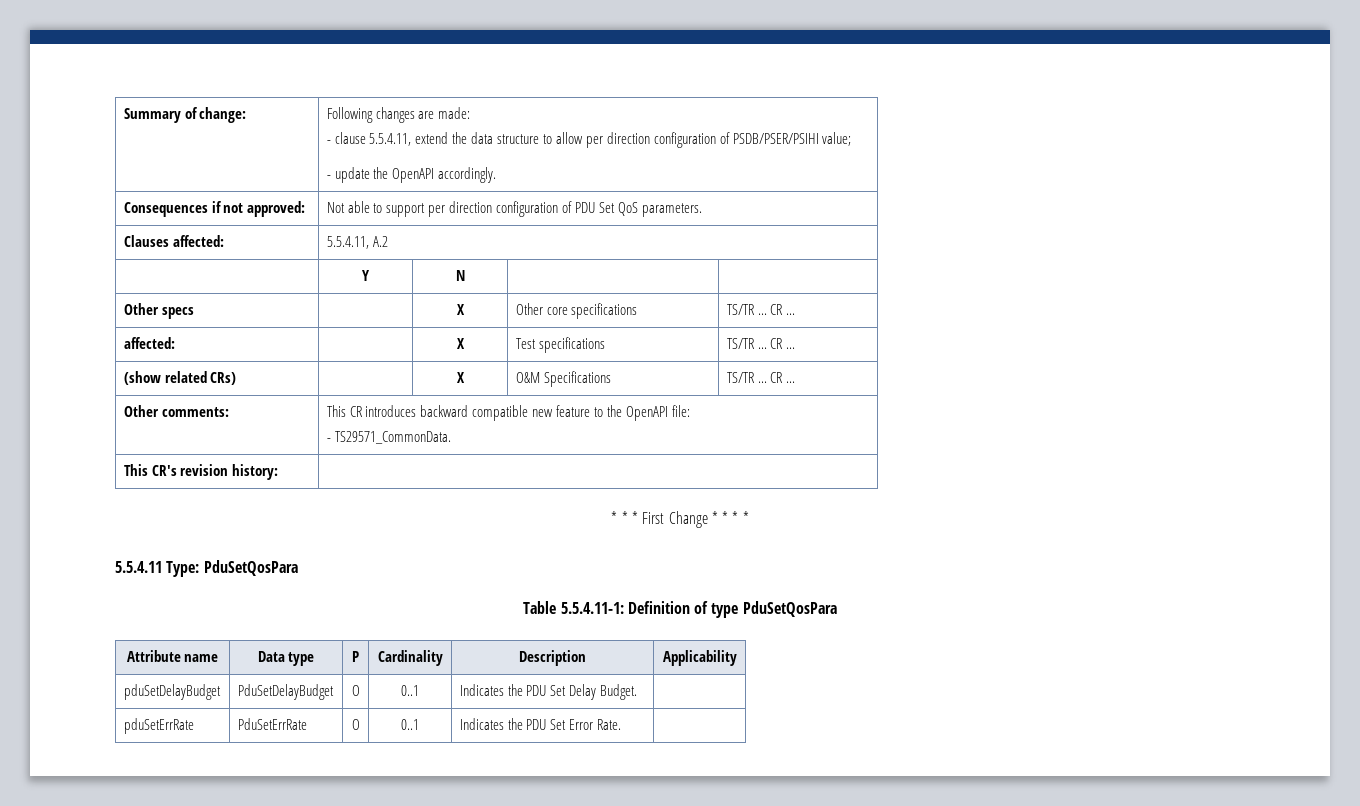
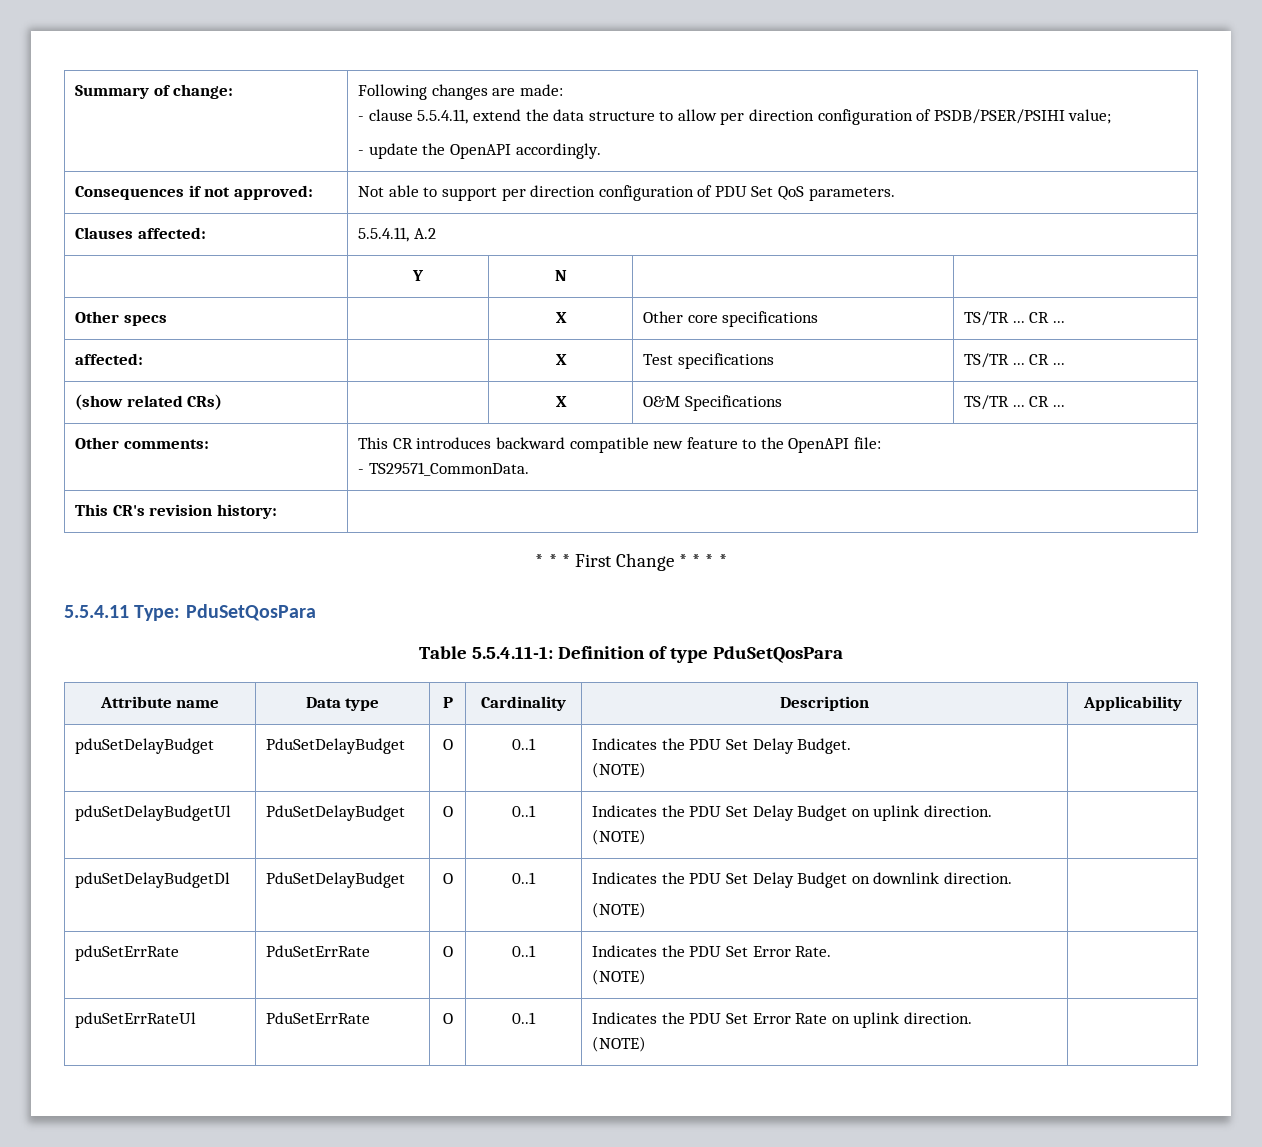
(638, 692) none -> [592,762,647,778] [75,805,232,821] [266,805,406,821] [442,806,453,817] [512,805,536,817] [592,805,992,821] [592,829,647,845] [75,872,231,888] [266,872,406,888] [442,873,453,884] [512,872,536,884] [592,872,1012,888] [592,902,647,918] // (NOTE) | // pduSetDelayBudgetUl | PduSetDelayBudget | O | 0..1 | Indicates the PDU Set Delay Budget on uplink direction. // (NOTE) | // pduSetDelayBudgetDl | PduSetDelayBudget | O | 0..1 | Indicates the PDU Set Delay Budget on downlink direction. // (NOTE)
(622, 724) none -> [592,969,647,985] [75,1012,197,1028] [266,1012,371,1024] [442,1013,453,1024] [512,1012,536,1024] [592,1012,972,1028] [592,1036,647,1052] // (NOTE) | // pduSetErrRateUl | PduSetErrRate | O | 0..1 | Indicates the PDU Set Error Rate on uplink direction. // (NOTE)

